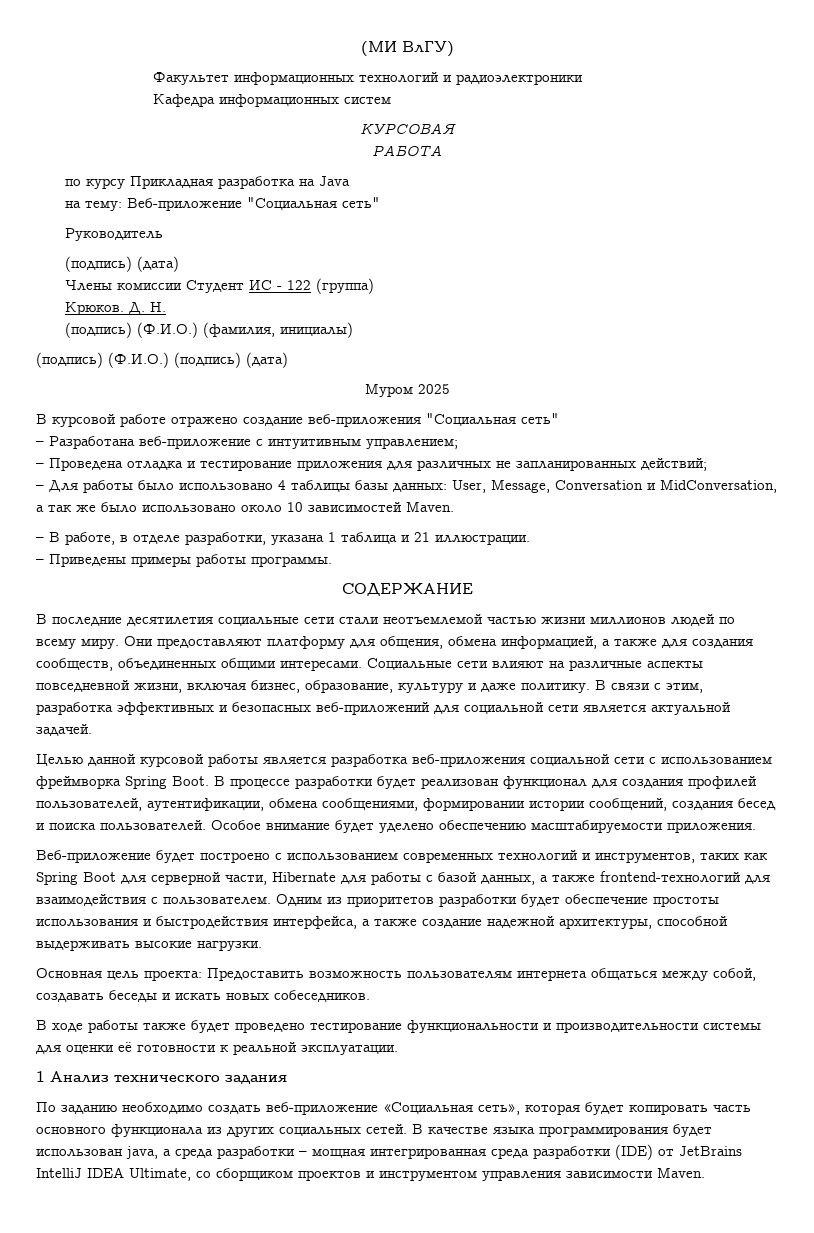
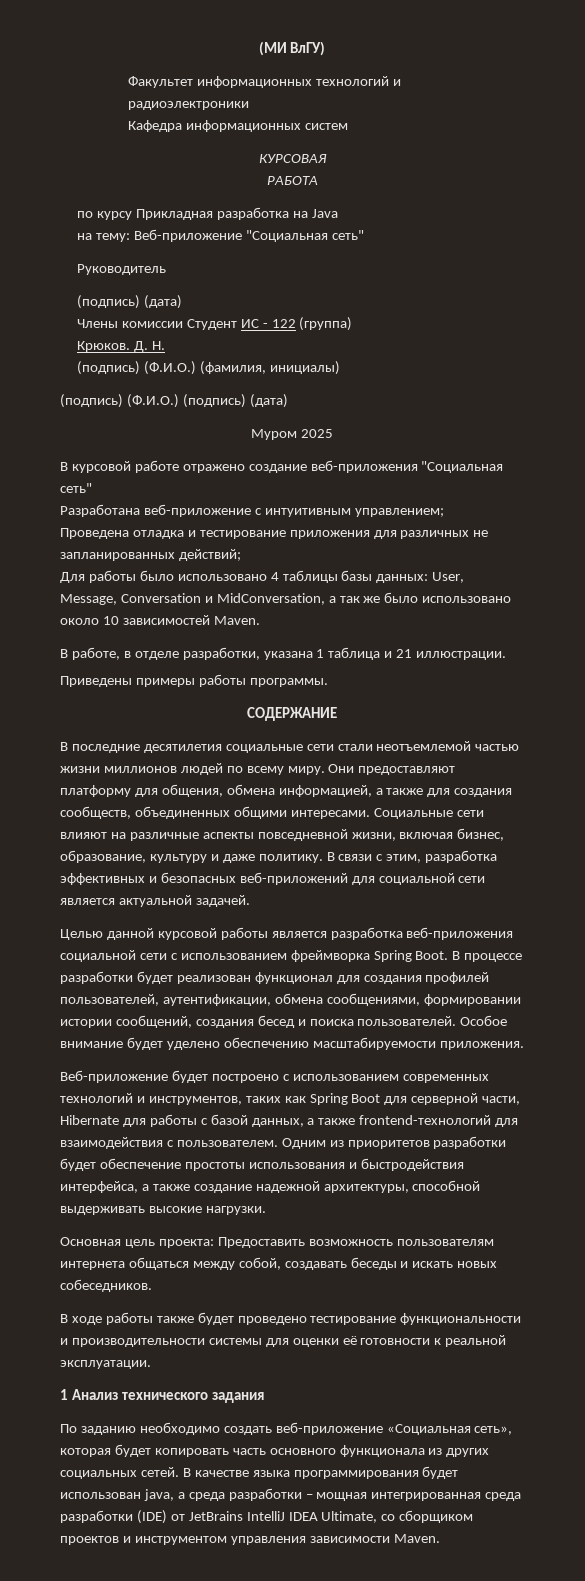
[36,441,44,446] – -> (92, 488) none
[36,463,44,468] – -> (444, 512) none
[36,485,44,490] – -> (241, 555) none
[36,537,44,542] – -> (260, 620) none
[36,559,44,564] – -> (507, 655) none

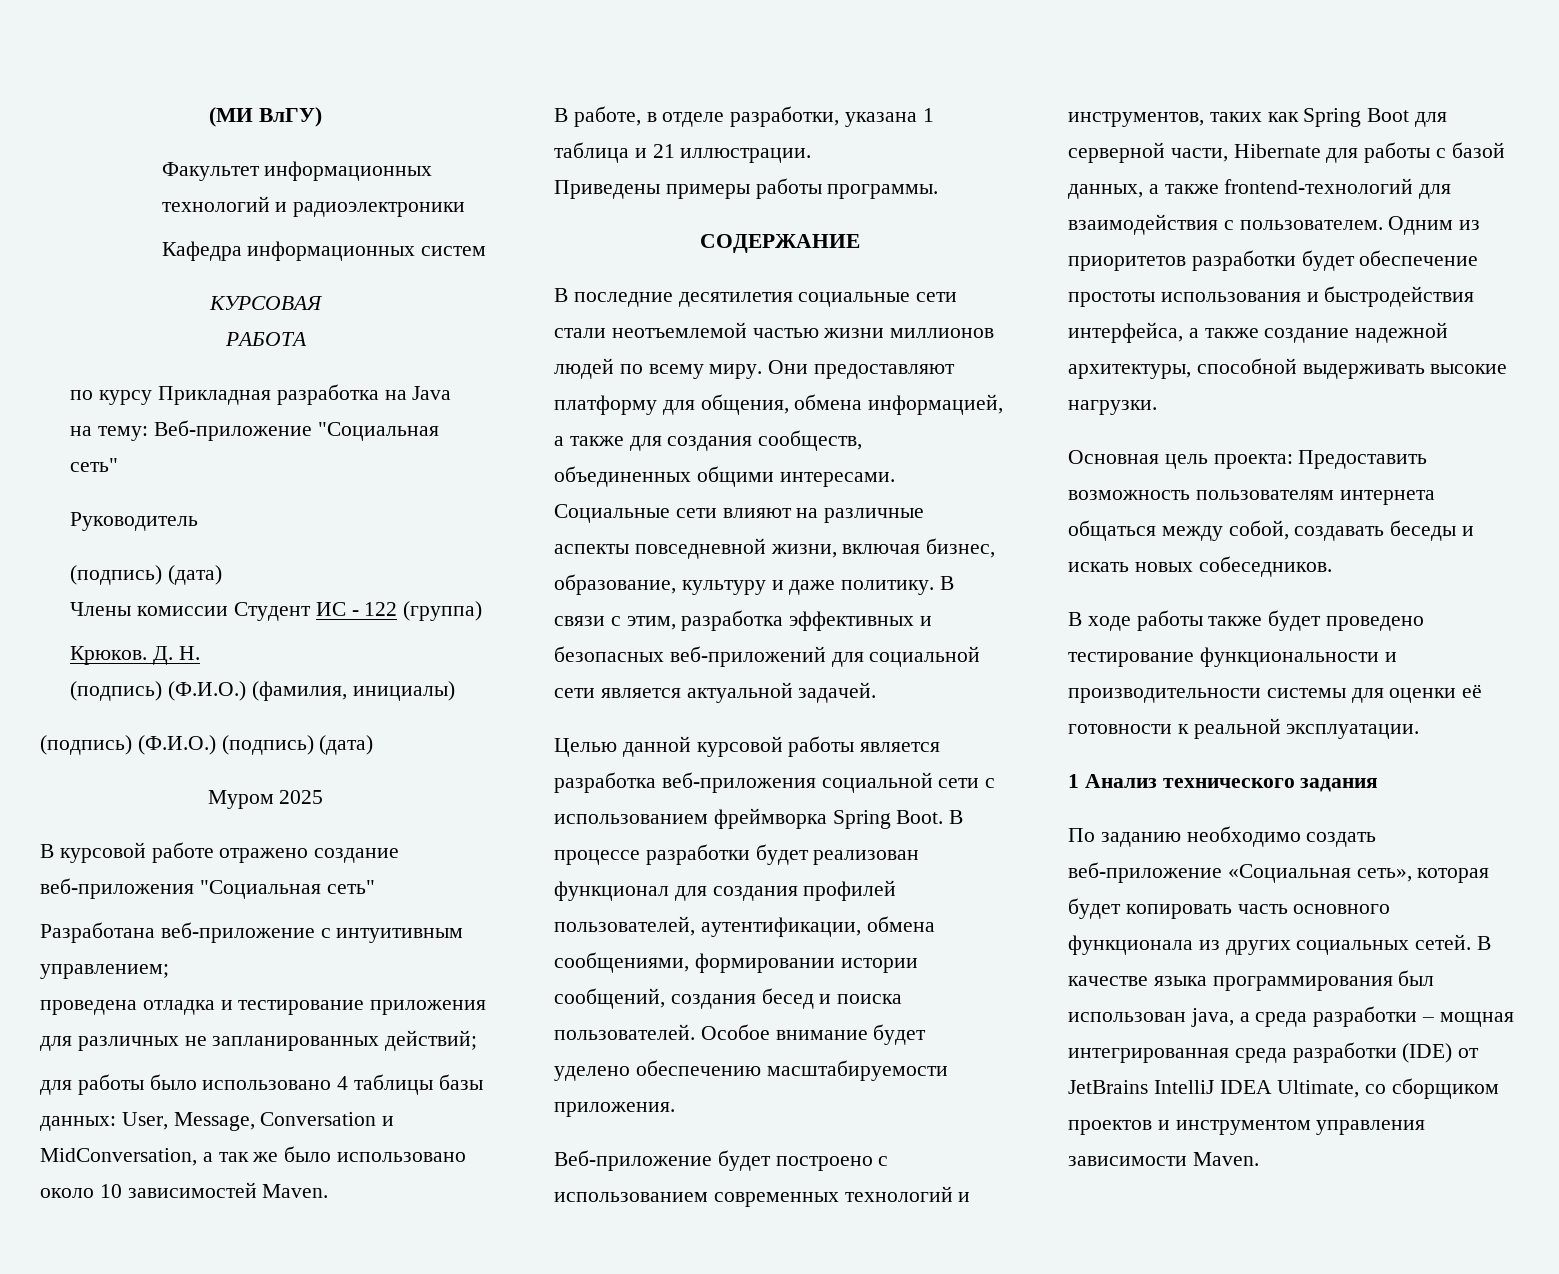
[60,528,129,539] Проведена -> [40,1000,137,1015] проведена
[60,572,85,583] Для -> [40,1080,72,1095] для
[422,1466,459,1479] будет -> [1398,970,1435,986] был

